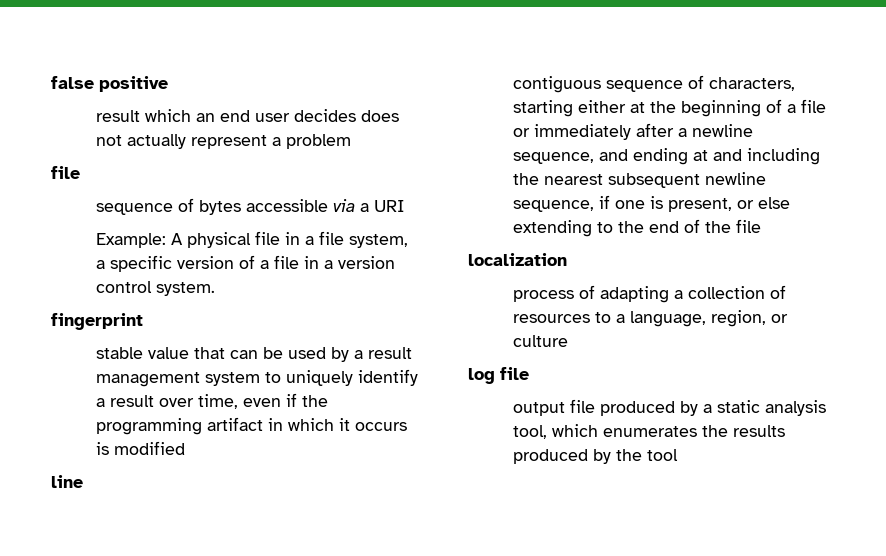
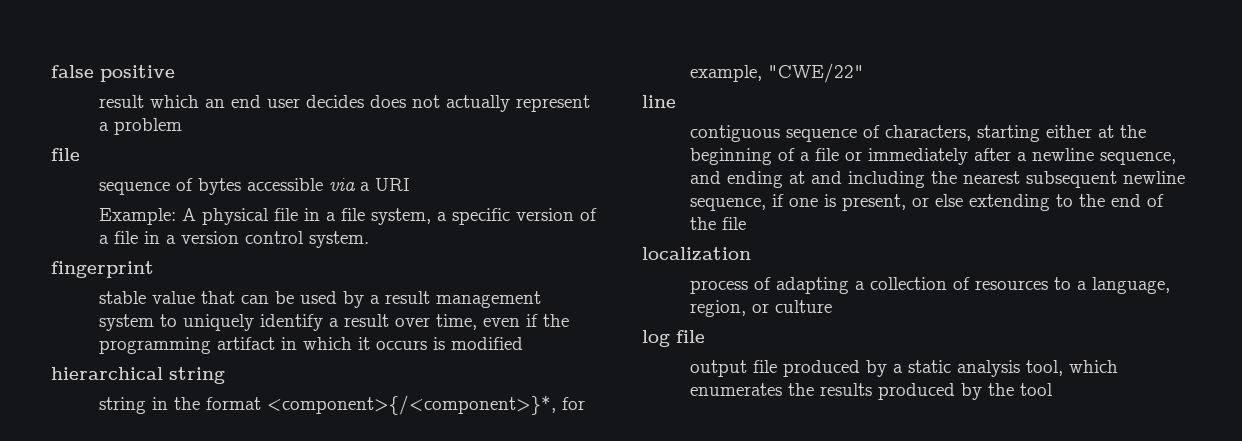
(185, 448) none -> [51,367,225,384] [99,395,586,415] [690,63,865,83] // hierarchical string // string in the format <component>{/<component>}*, for example, "CWE/22"

